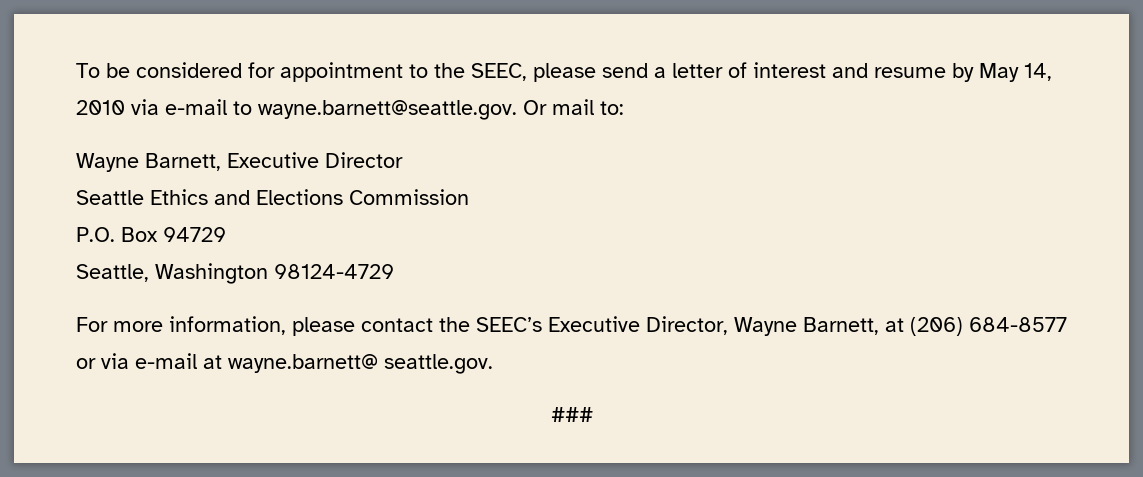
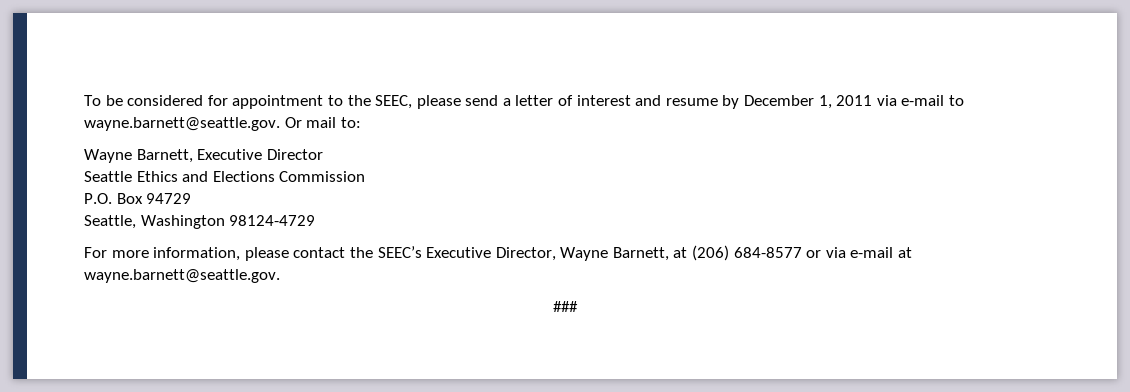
[979,63,1052,82] [76,100,125,115] May 14, 2010 -> [744,95,873,109] December 1, 2011
[228,354,493,374] wayne.barnett@ seattle.gov. -> [84,269,280,283] wayne.barnett@seattle.gov.

